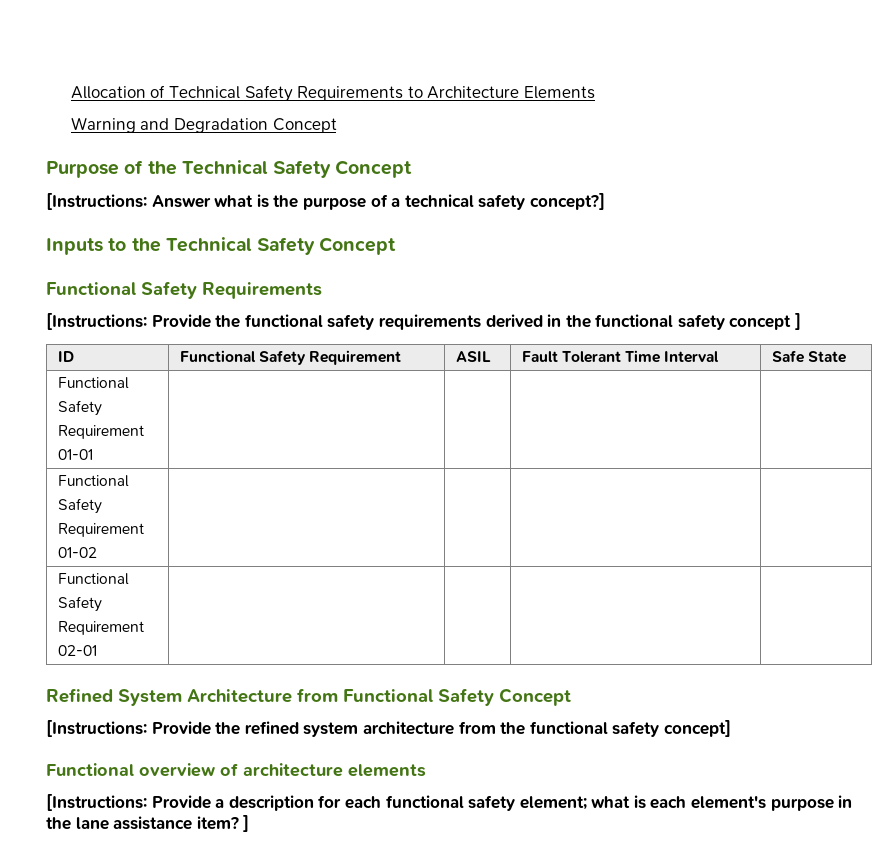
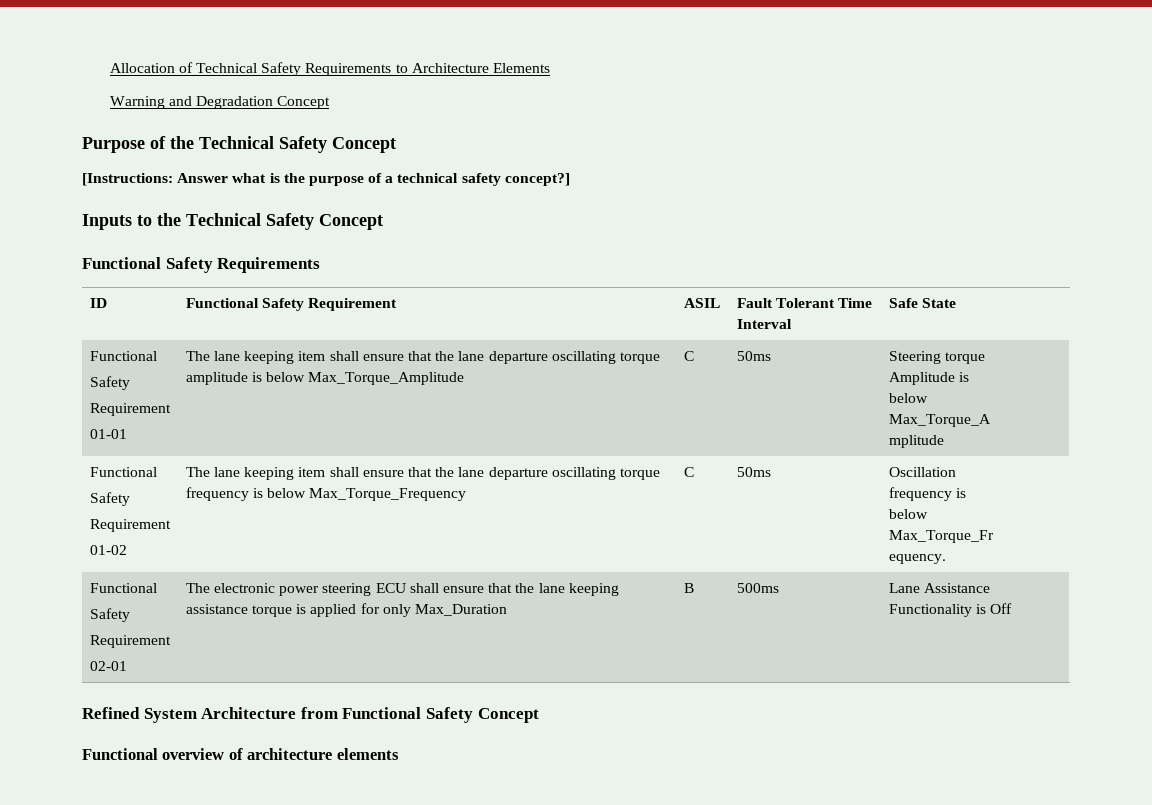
[46,313,802,330] // [Instructions: Provide the functional safety requirements derived in the functional safety concept ] -> (321, 265) none
[57,475,129,487] [57,498,102,514] [57,523,144,537] [57,547,97,558] [57,573,129,585] [57,596,102,612] [57,621,144,635] [57,645,97,656] | | | // Functional // Safety // Requirement // 01-02 | | | | // Functional // Safety // Requirement // 02-01 | | | | -> [185,351,660,364] [185,372,465,385] [683,351,694,361] [736,351,771,361] [888,351,986,364] [888,372,970,385] [888,393,928,403] [888,414,991,427] [888,435,944,448] [89,467,157,477] [89,492,130,506] [89,519,171,532] [89,545,127,555] [185,467,660,480] [185,487,467,501] [683,467,694,477] [736,467,771,477] [888,467,956,477] [888,487,967,501] [888,509,928,519] [888,530,994,543] [888,554,946,564] [89,583,157,593] [89,608,130,622] [89,635,171,648] [89,661,127,671] [185,583,619,596] [185,603,507,617] [683,583,694,593] [736,583,779,593] [888,583,991,593] [888,603,1013,617] The lane keeping item shall ensure that the lane departure oscillating torque amplitude is below Max_Torque_Amplitude | C | 50ms | Steering torque // Amplitude is // below // Max_Torque_A // mplitude // Functional // Safety // Requirement // 01-02 | The lane keeping item shall ensure that the lane departure oscillating torque frequency is below Max_Torque_Frequency | C | 50ms | Oscillation // frequency is // below // Max_Torque_Fr // equency. // Functional // Safety // Requirement // 02-01 | The electronic power steering ECU shall ensure that the lane keeping assistance torque is applied for only Max_Duration | B | 500ms | Lane Assistance Functionality is Off
[46,720,731,737] // [Instructions: Provide the refined system architecture from the functional safety concept] -> (539, 715) none
[46,794,853,811] [46,815,250,832] // [Instructions: Provide a description for each functional safety element; what is each element's purpose in the lane assistance item? ] -> (399, 754) none

